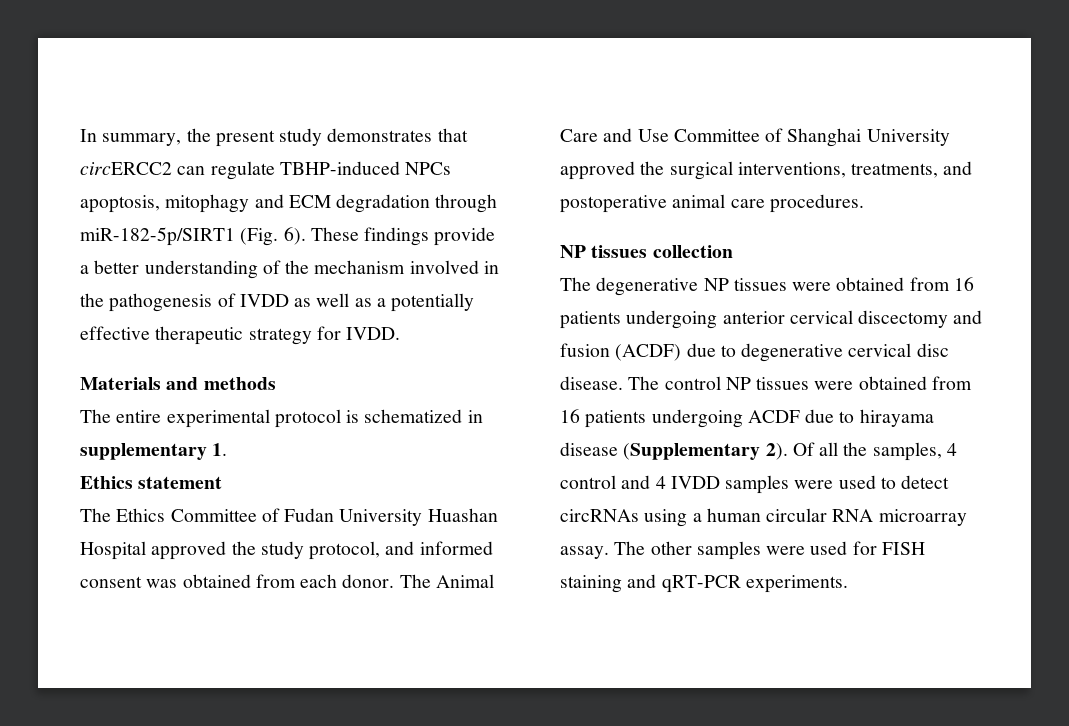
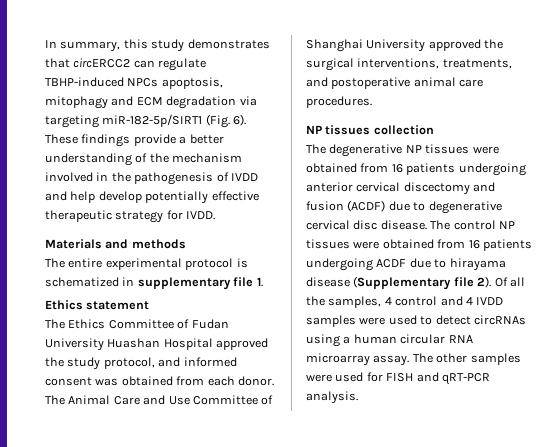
[186,128,275,147] the present -> [123,39,148,49] this
[435,194,498,213] through -> [239,96,257,106] [45,115,99,128] via targeting
[294,293,386,307] as well as a -> [45,191,142,203] and help develop
(207, 451) none -> [233,277,254,287] file
(761, 451) none -> [453,277,474,287] file
[560,575,622,593] staining -> (414, 377) none
[745,575,848,593] experiments. -> [306,391,358,404] analysis.

